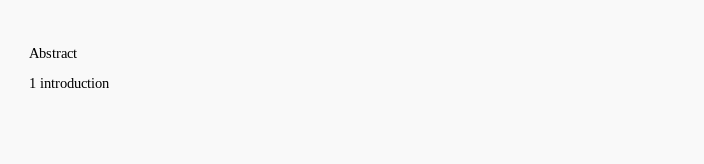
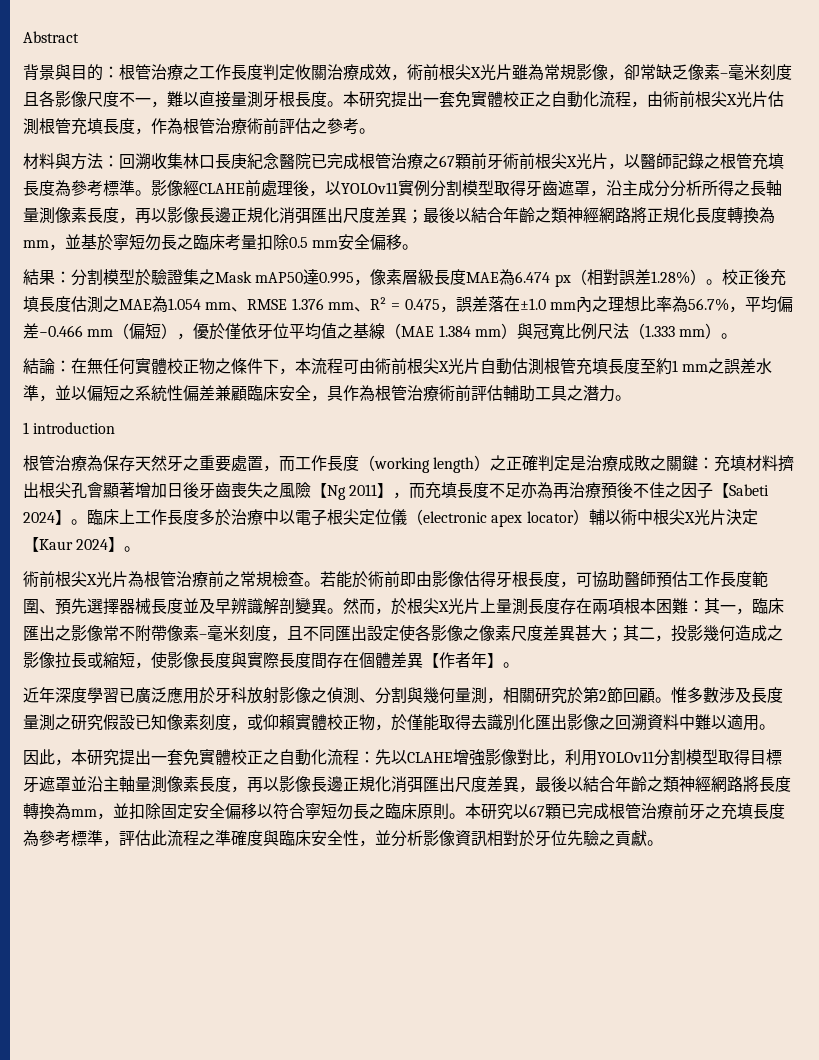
[29,78,110,88] 1 introduction -> [23,64,792,81] [23,91,784,108] [23,118,375,135] [23,153,784,170] [23,180,782,197] [23,207,775,224] [23,234,419,251] [23,269,786,287] [23,296,793,313] [23,323,738,340] [23,358,773,375] [23,385,631,402] [23,422,116,434] [23,455,795,473] [23,482,770,500] [23,509,758,527] [23,537,141,552] [23,571,768,588] [23,597,784,615] [23,625,783,642] [23,652,519,669] [23,687,783,704] [23,714,775,731] [23,749,782,766] [23,776,791,793] [23,803,785,820] [23,830,663,847] 背景與目的：根管治療之工作長度判定攸關治療成效，術前根尖X光片雖為常規影像，卻常缺乏像素–毫米刻度且各影像尺度不一，難以直接量測牙根長度。本研究提出一套免實體校正之自動化流程，由術前根尖X光片估測根管充填長度，作為根管治療術前評估之參考。 // 材料與方法：回溯收集林口長庚紀念醫院已完成根管治療之67顆前牙術前根尖X光片，以醫師記錄之根管充填長度為參考標準。影像經CLAHE前處理後，以YOLOv11實例分割模型取得牙齒遮罩，沿主成分分析所得之長軸量測像素長度，再以影像長邊正規化消弭匯出尺度差異；最後以結合年齡之類神經網路將正規化長度轉換為mm，並基於寧短勿長之臨床考量扣除0.5 mm安全偏移。 // 結果：分割模型於驗證集之Mask mAP50達0.995，像素層級長度MAE為6.474 px（相對誤差1.28%）。校正後充填長度估測之MAE為1.054 mm、RMSE 1.376 mm、R² = 0.475，誤差落在±1.0 mm內之理想比率為56.7%，平均偏差−0.466 mm（偏短），優於僅依牙位平均值之基線（MAE 1.384 mm）與冠寬比例尺法（1.333 mm）。 // 結論：在無任何實體校正物之條件下，本流程可由術前根尖X光片自動估測根管充填長度至約1 mm之誤差水準，並以偏短之系統性偏差兼顧臨床安全，具作為根管治療術前評估輔助工具之潛力。 // 1 introduction // 根管治療為保存天然牙之重要處置，而工作長度（working length）之正確判定是治療成敗之關鍵：充填材料擠出根尖孔會顯著增加日後牙齒喪失之風險【Ng 2011】，而充填長度不足亦為再治療預後不佳之因子【Sabeti 2024】。臨床上工作長度多於治療中以電子根尖定位儀（electronic apex locator）輔以術中根尖X光片決定【Kaur 2024】。 // 術前根尖X光片為根管治療前之常規檢查。若能於術前即由影像估得牙根長度，可協助醫師預估工作長度範圍、預先選擇器械長度並及早辨識解剖變異。然而，於根尖X光片上量測長度存在兩項根本困難：其一，臨床匯出之影像常不附帶像素–毫米刻度，且不同匯出設定使各影像之像素尺度差異甚大；其二，投影幾何造成之影像拉長或縮短，使影像長度與實際長度間存在個體差異【作者年】。 // 近年深度學習已廣泛應用於牙科放射影像之偵測、分割與幾何量測，相關研究於第2節回顧。惟多數涉及長度量測之研究假設已知像素刻度，或仰賴實體校正物，於僅能取得去識別化匯出影像之回溯資料中難以適用。 // 因此，本研究提出一套免實體校正之自動化流程：先以CLAHE增強影像對比，利用YOLOv11分割模型取得目標牙遮罩並沿主軸量測像素長度，再以影像長邊正規化消弭匯出尺度差異，最後以結合年齡之類神經網路將長度轉換為mm，並扣除固定安全偏移以符合寧短勿長之臨床原則。本研究以67顆已完成根管治療前牙之充填長度為參考標準，評估此流程之準確度與臨床安全性，並分析影像資訊相對於牙位先驗之貢獻。

